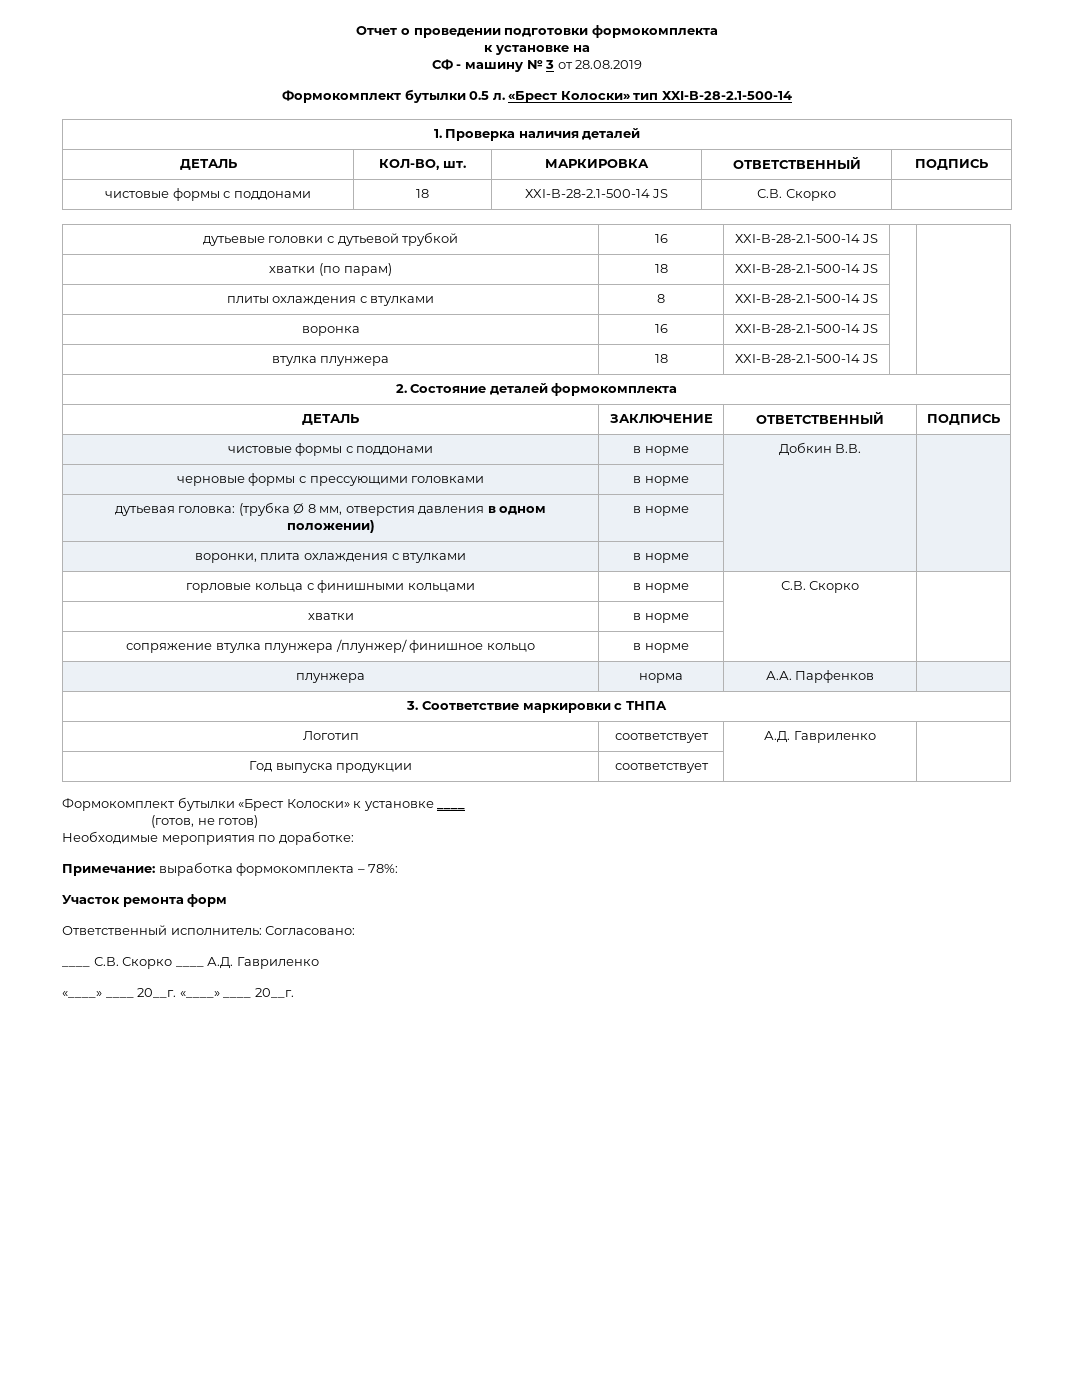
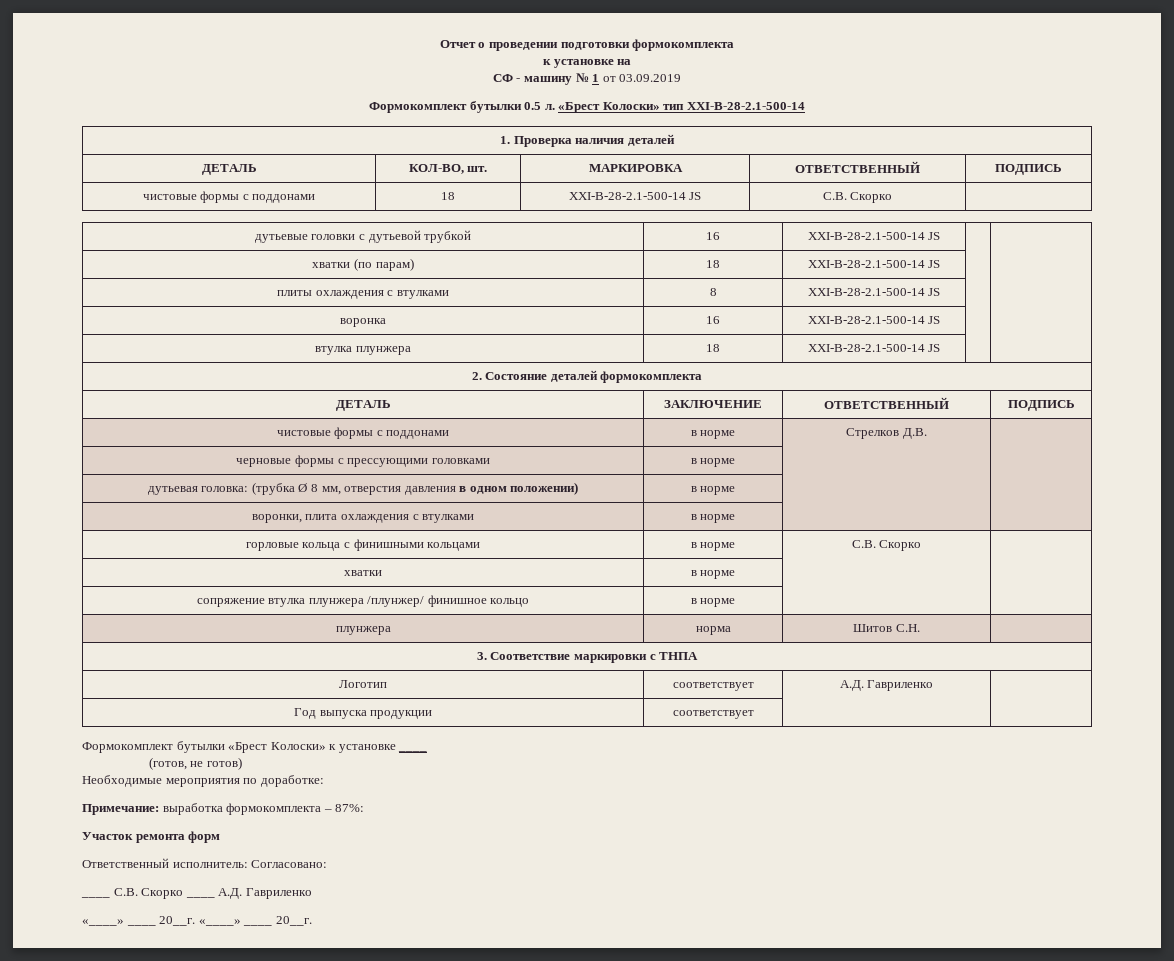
[545,60,643,69] 3 от 28.08.2019 -> [592,74,682,82] 1 от 03.09.2019
[778,442,862,456] Добкин В.В. -> [846,428,927,439] Стрелков Д.В.
[765,670,875,683] А.А. Парфенков -> [853,624,920,632] Шитов С.Н.
[368,864,399,873] 78%: -> [335,804,365,812] 87%:

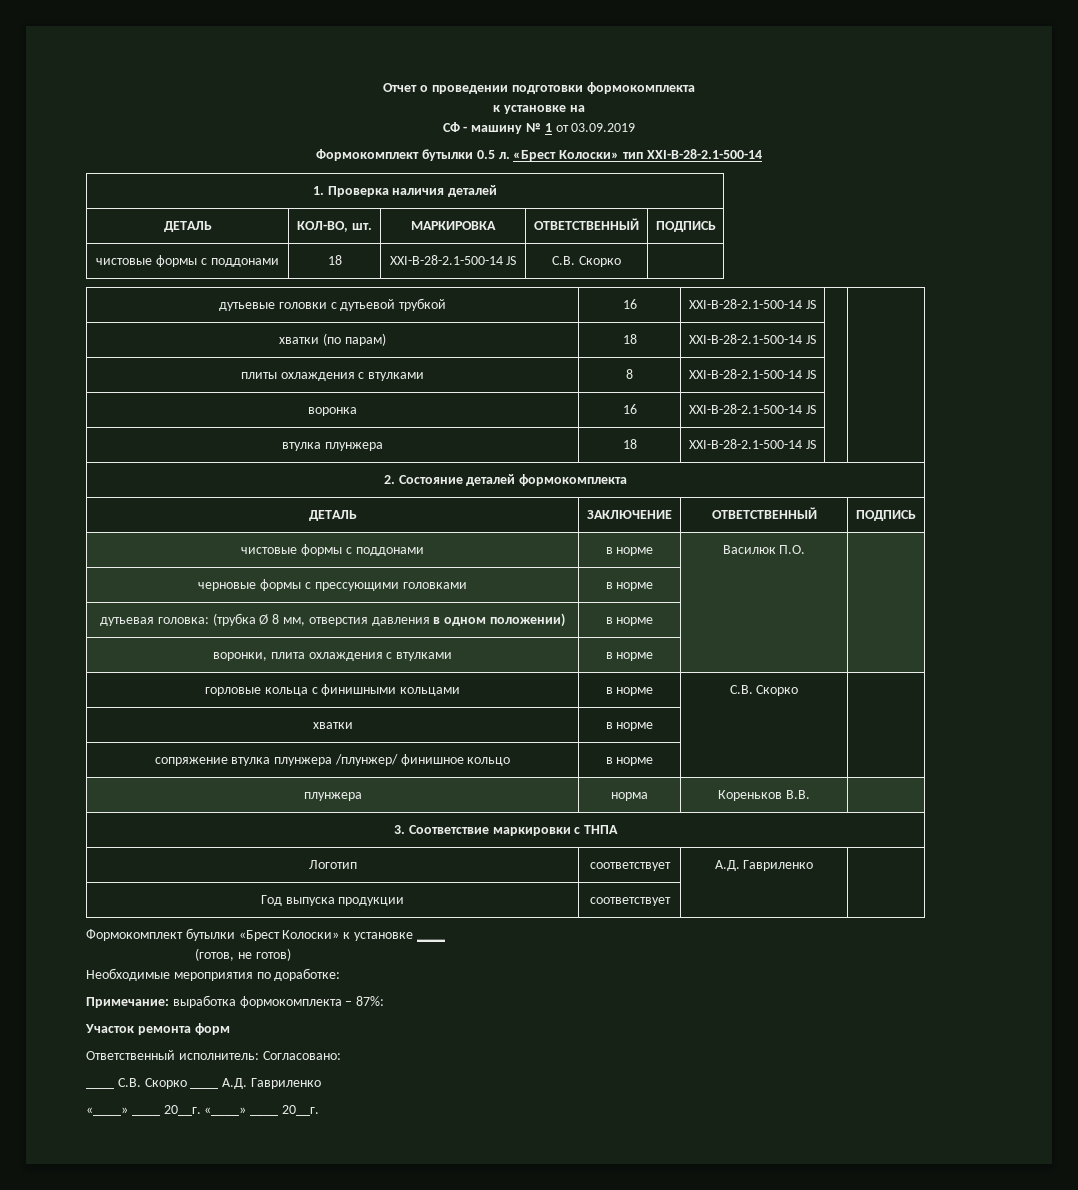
[846,428,927,439] Стрелков Д.В. -> [722,545,806,554] Василюк П.О.
[853,624,920,632] Шитов С.Н. -> [718,790,810,801] Кореньков В.В.

